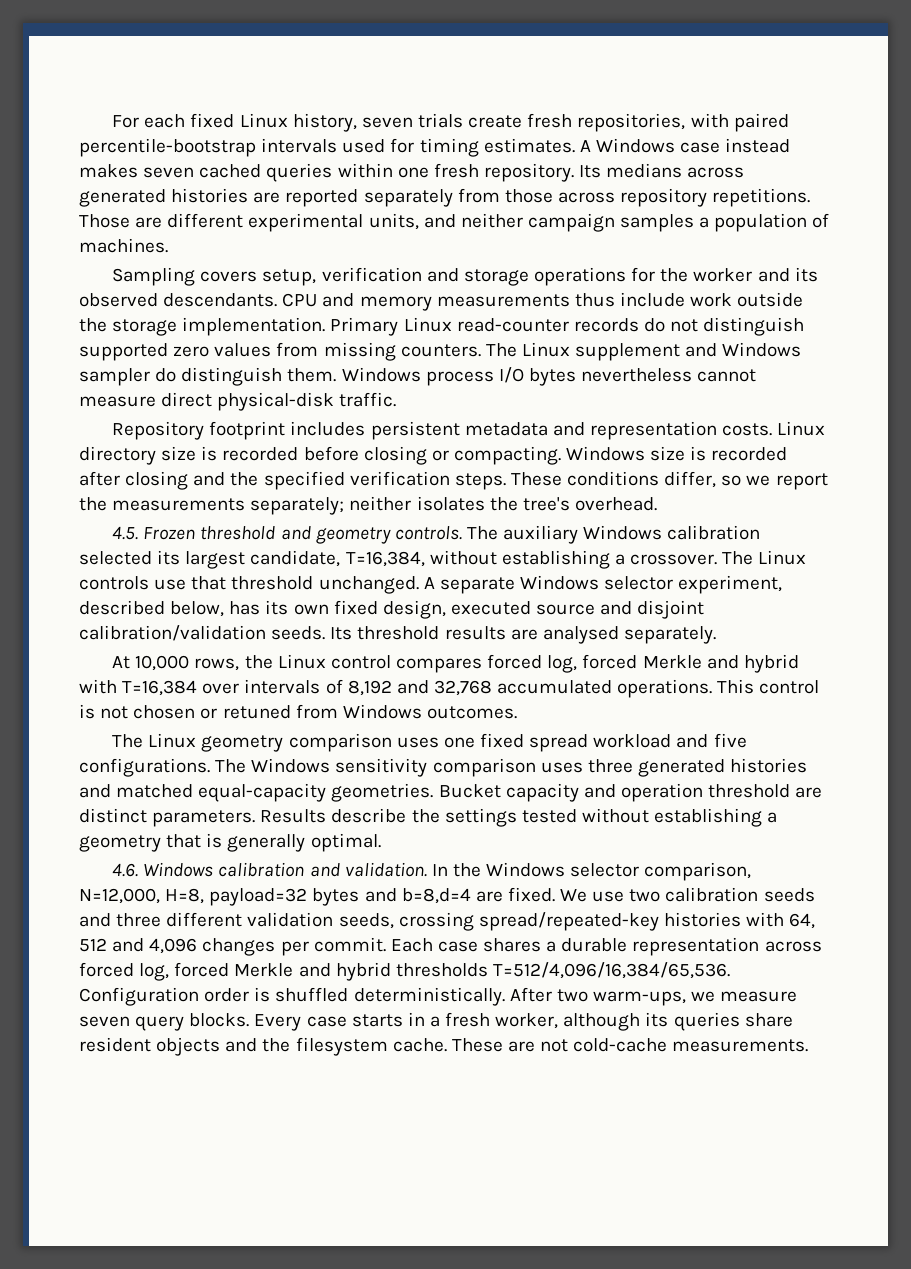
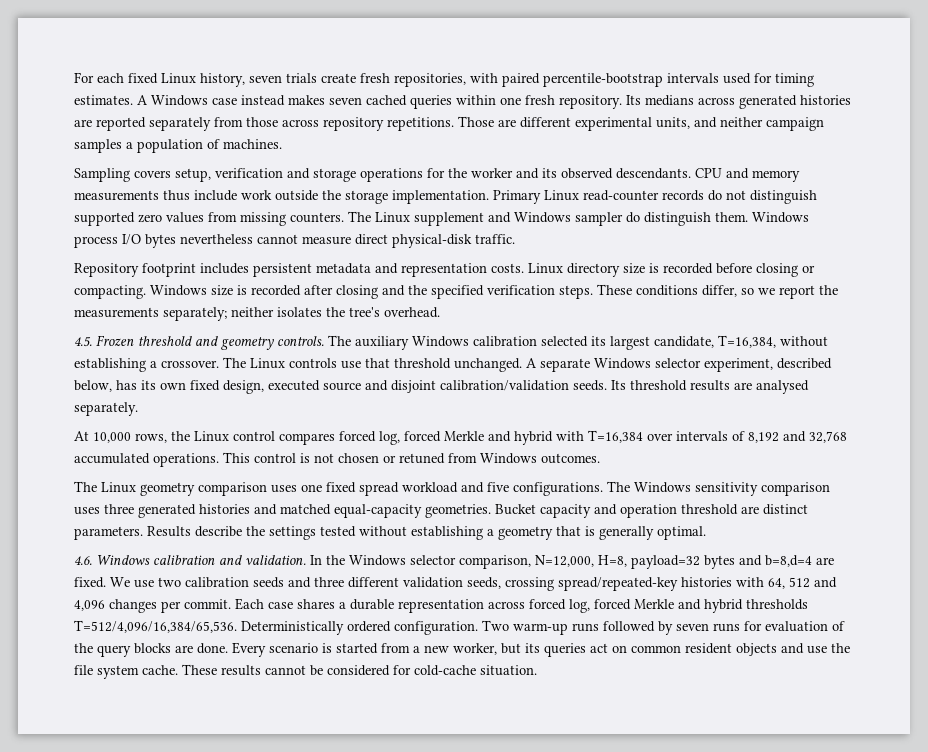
[79,987,798,1006] [79,1012,793,1031] [79,1037,809,1056] Configuration order is shuffled deterministically. After two warm-ups, we measure seven query blocks. Every case starts in a fresh worker, although its queries share resident objects and the filesystem cache. These are not cold-cache measurements. -> [241,620,845,635] [74,642,850,657] [74,664,537,679] Deterministically ordered configuration. Two warm-up runs followed by seven runs for evaluation of the query blocks are done. Every scenario is started from a new worker, but its queries act on common resident objects and use the file system cache. These results cannot be considered for cold-cache situation.

